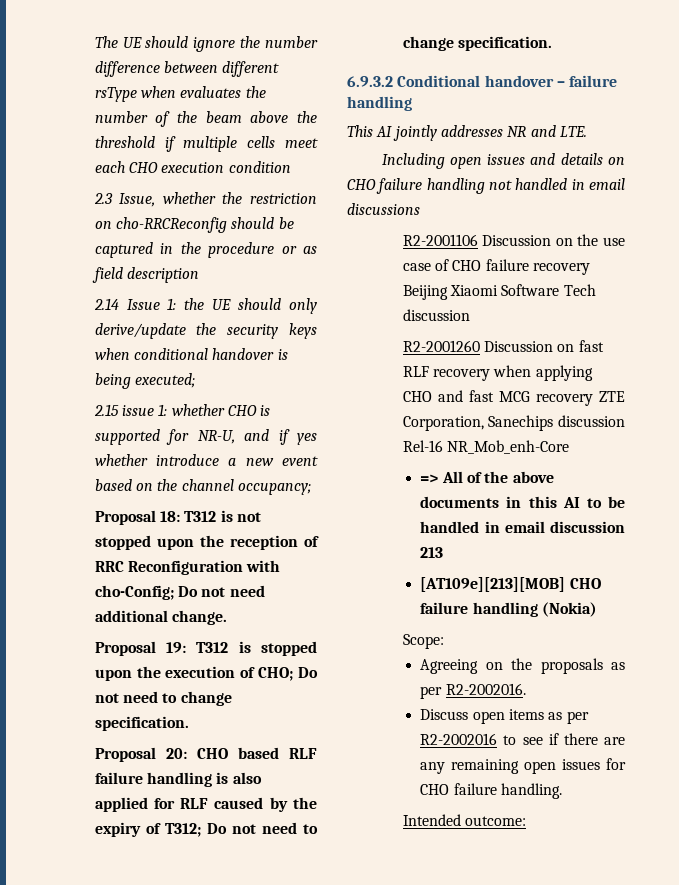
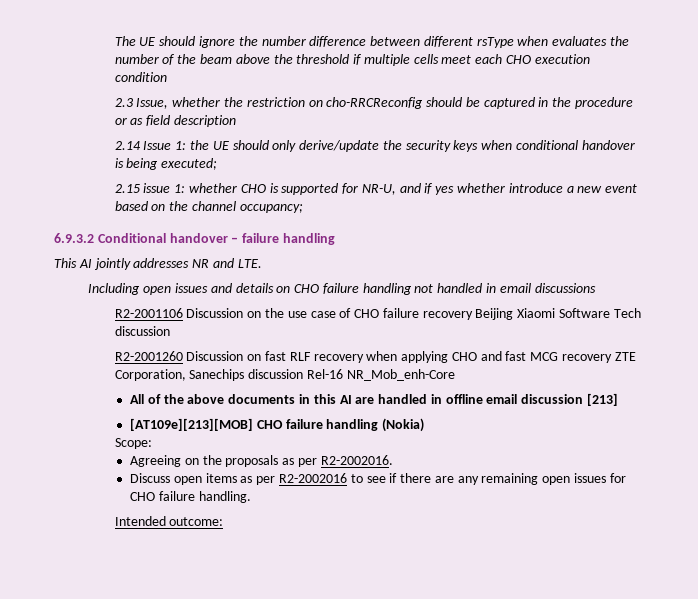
[94,510,262,525] [94,535,319,550] [94,560,281,575] [94,585,265,600] [94,610,228,625] [94,641,317,656] [94,666,318,681] [94,691,232,706] [94,716,189,731] [94,747,317,762] [94,772,262,787] [94,797,317,812] [94,822,318,837] [402,36,553,51] // Proposal 18: T312 is not stopped upon the reception of RRC Reconfiguration with cho-Config; Do not need additional change. // Proposal 19: T312 is stopped upon the execution of CHO; Do not need to change specification. // Proposal 20: CHO based RLF failure handling is also applied for RLF caused by the expiry of T312; Do not need to change specification. -> (303, 208) none
[420,474,439,483] => -> (455, 375) none
[586,496,625,508] [420,521,500,533] to be handled in -> [355,394,483,404] are handled in offline
[420,547,444,558] 213 -> [586,393,618,406] [213]

